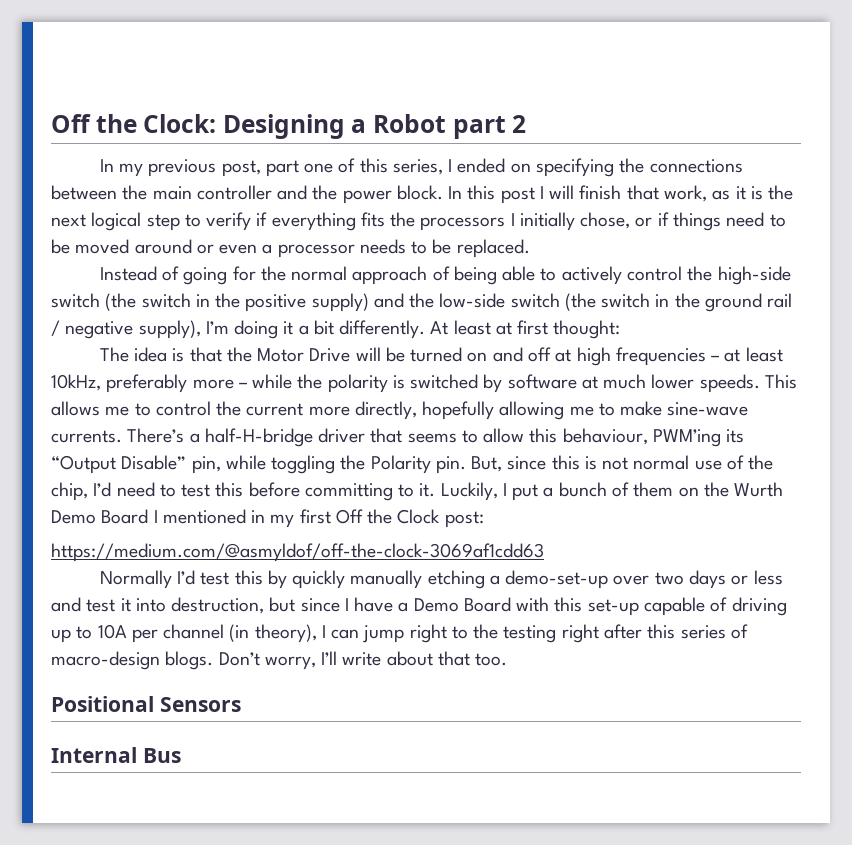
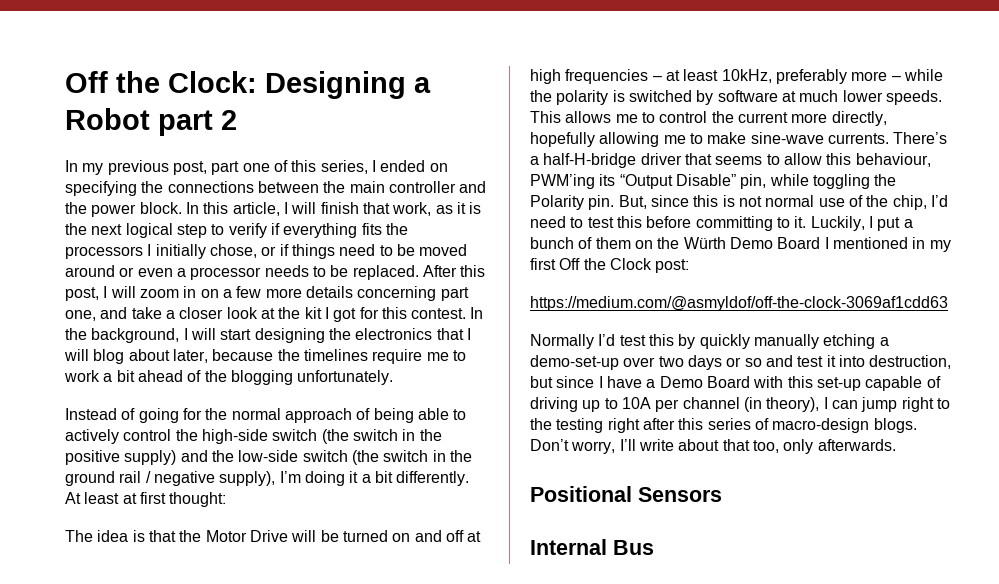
[500,187,535,204] post -> [232,202,280,216] article,
(530, 248) none -> [422,265,486,277] [65,286,469,301] [65,307,484,322] [65,328,471,343] [64,349,466,364] [64,370,394,385] After this post, I will zoom in on a few more details concerning part one, and take a closer look at the kit I got for this contest. In the background, I will start designing the electronics that I will blog about later, because the timelines require me to work a bit ahead of the blogging unfortunately.
[734,482,784,497] Wurth -> [683,237,726,249] Würth
[753,570,783,585] less -> [744,358,762,367] so
[475,653,508,666] too. -> [752,439,896,454] too, only afterwards.

